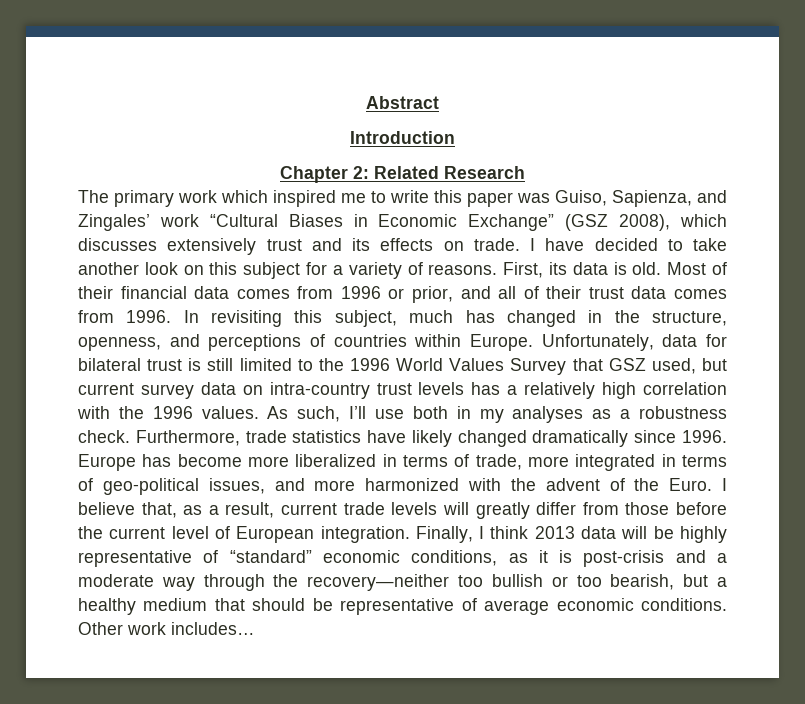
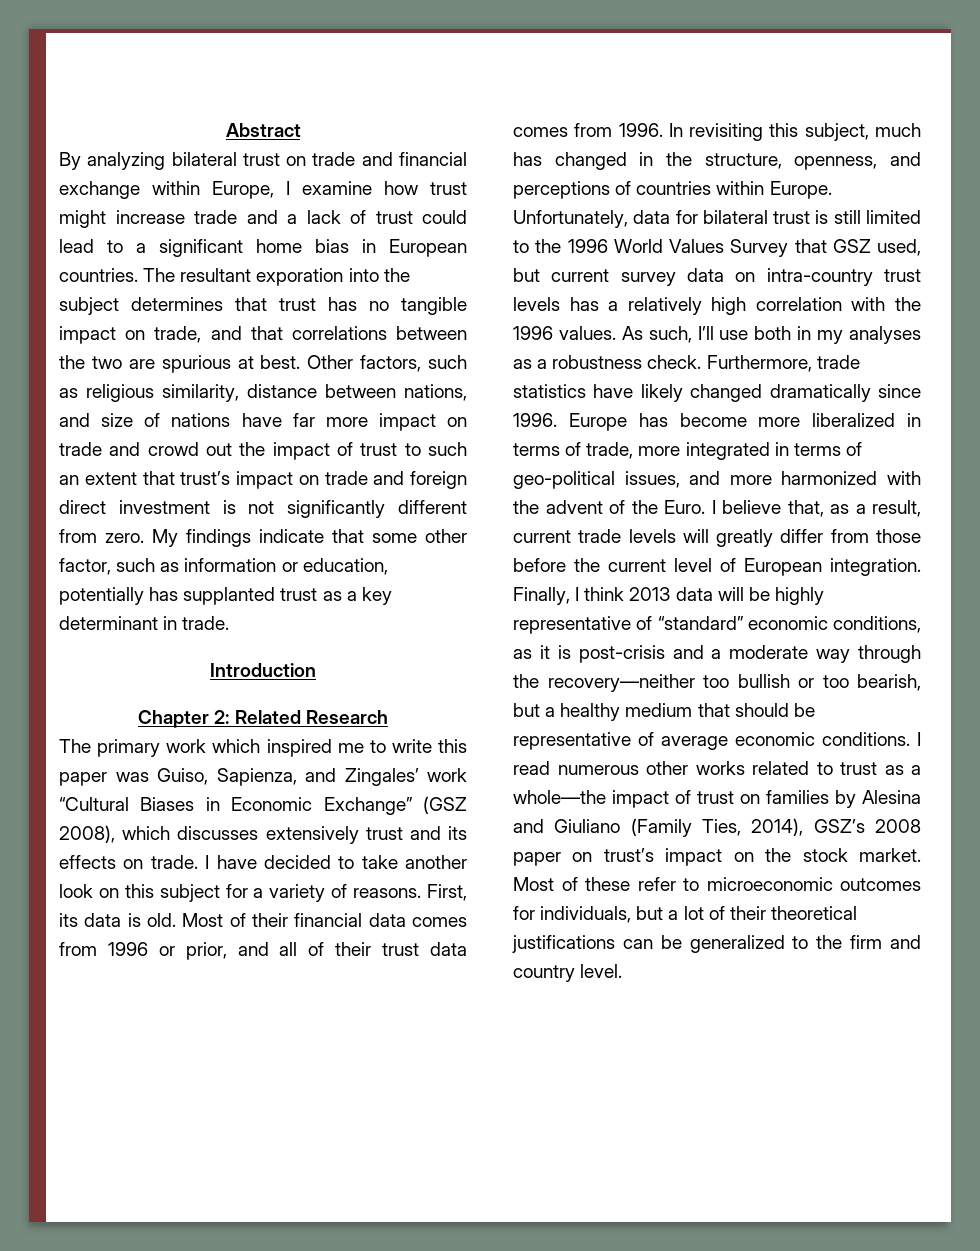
(439, 102) none -> [59,152,467,170] [59,181,467,199] [59,210,467,228] [59,239,467,257] [59,268,410,286] [59,297,467,315] [59,326,468,344] [59,355,467,373] [59,384,467,402] [59,413,467,431] [59,442,467,460] [59,471,467,489] [59,500,468,518] [59,529,467,547] [59,558,388,575] [59,587,392,605] [59,616,230,630] // By analyzing bilateral trust on trade and financial exchange within Europe, I examine how trust might increase trade and a lack of trust could lead to a significant home bias in European countries. The resultant exporation into the subject determines that trust has no tangible impact on trade, and that correlations between the two are spurious at best. Other factors, such as religious similarity, distance between nations, and size of nations have far more impact on trade and crowd out the impact of trust to such an extent that trust’s impact on trade and foreign direct investment is not significantly different from zero. My findings indicate that some other factor, such as information or education, potentially has supplanted trust as a key determinant in trade.
[78,622,255,635] Other work includes… -> [917,732,921,746] [513,761,921,775] [513,790,921,808] [513,818,921,837] [513,848,921,866] [513,877,921,891] [513,906,857,923] [512,935,921,953] [513,964,623,982] I read numerous other works related to trust as a whole—the impact of trust on families by Alesina and Giuliano (Family Ties, 2014), GSZ’s 2008 paper on trust’s impact on the stock market. Most of these refer to microeconomic outcomes for individuals, but a lot of their theoretical justifications can be generalized to the firm and country level.

